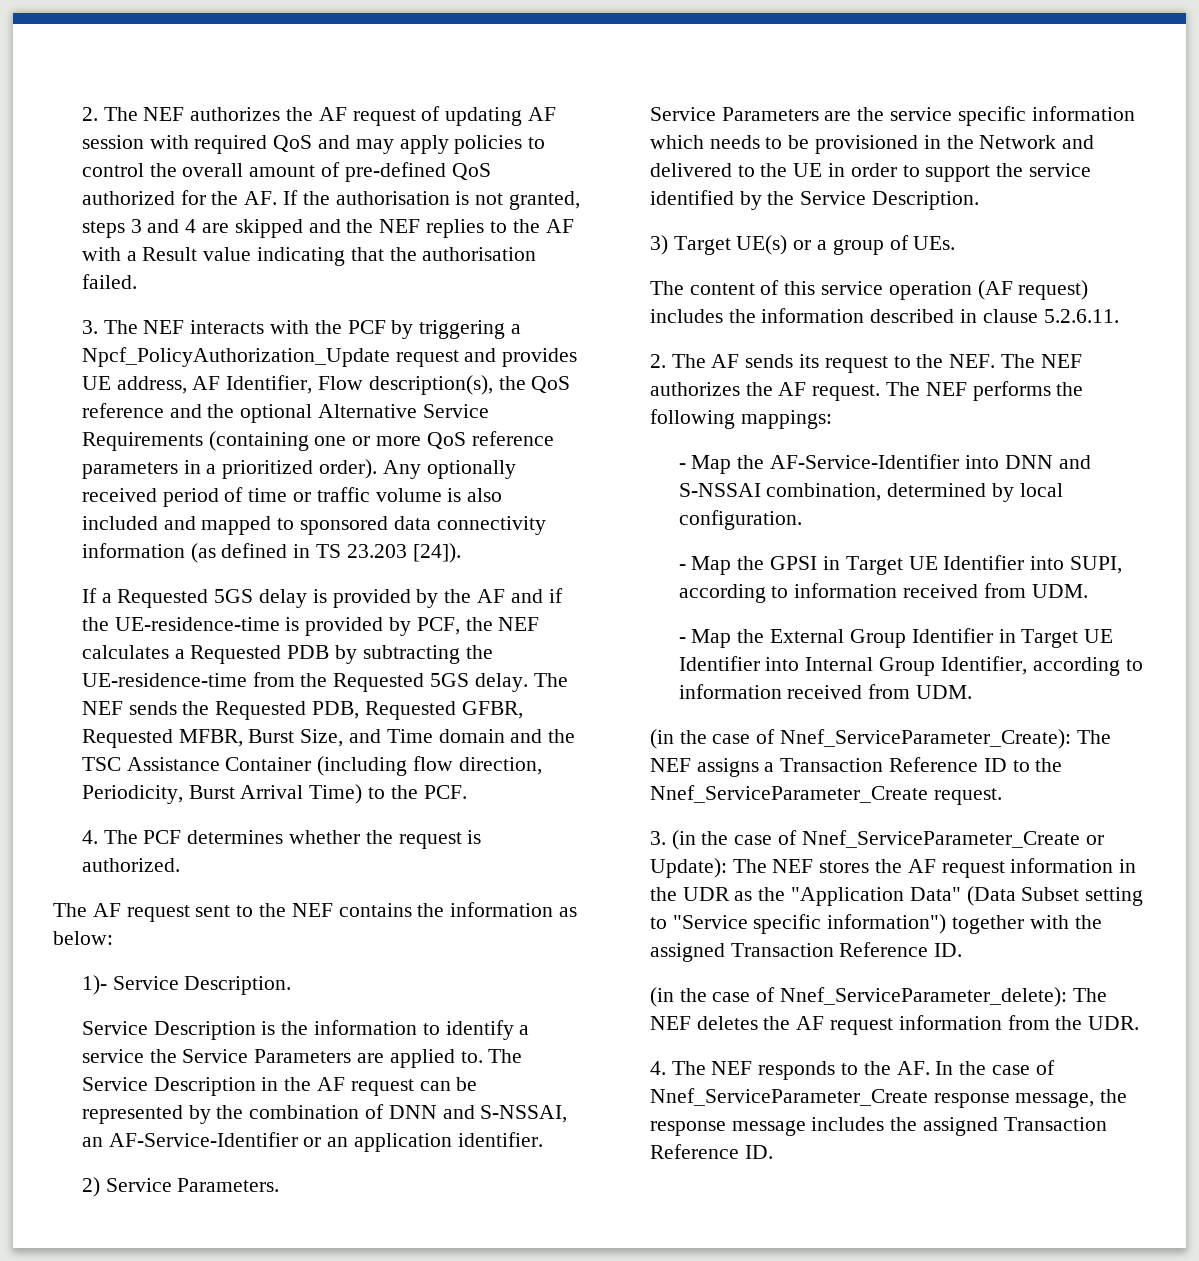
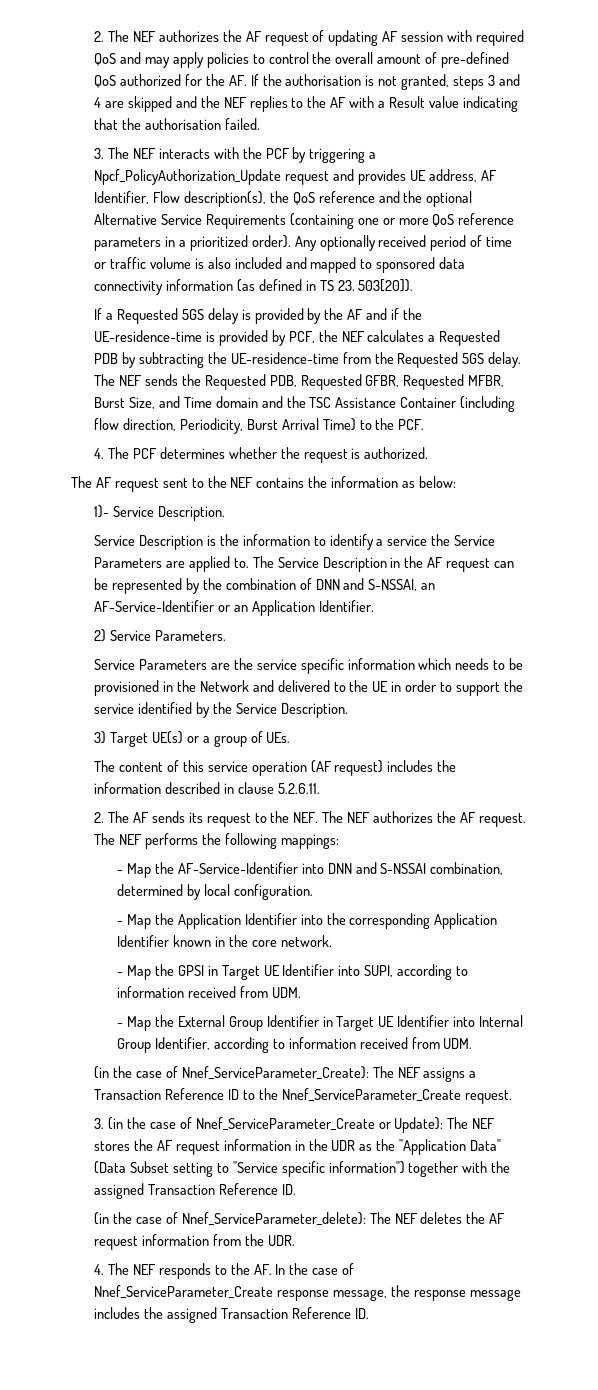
[346,543,461,563] 23.203 [24]). -> [337,279,414,292] 23. 503[20]).
[354,1132,543,1152] application identifier. -> [251,600,374,616] Application Identifier.
(802, 520) none -> [117,913,498,929] [117,935,332,947] // - Map the Application Identifier into the corresponding Application Identifier known in the core network.

